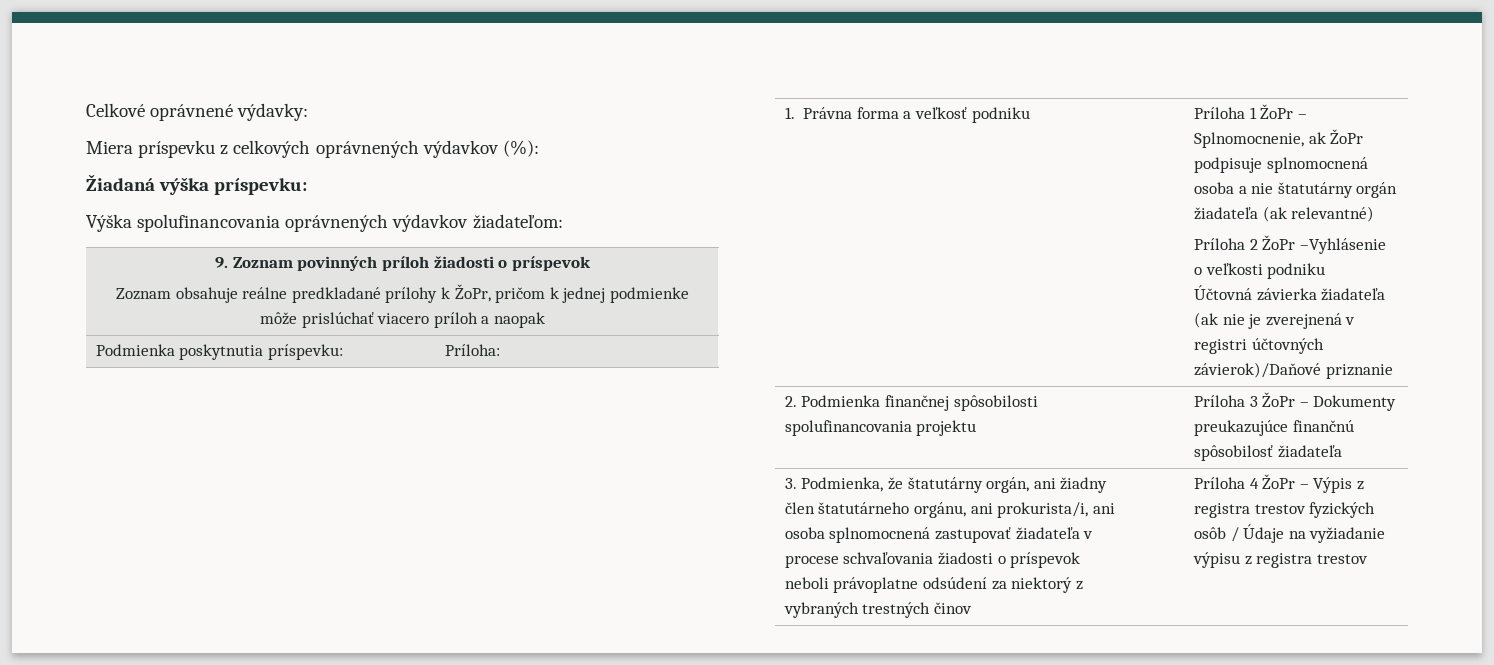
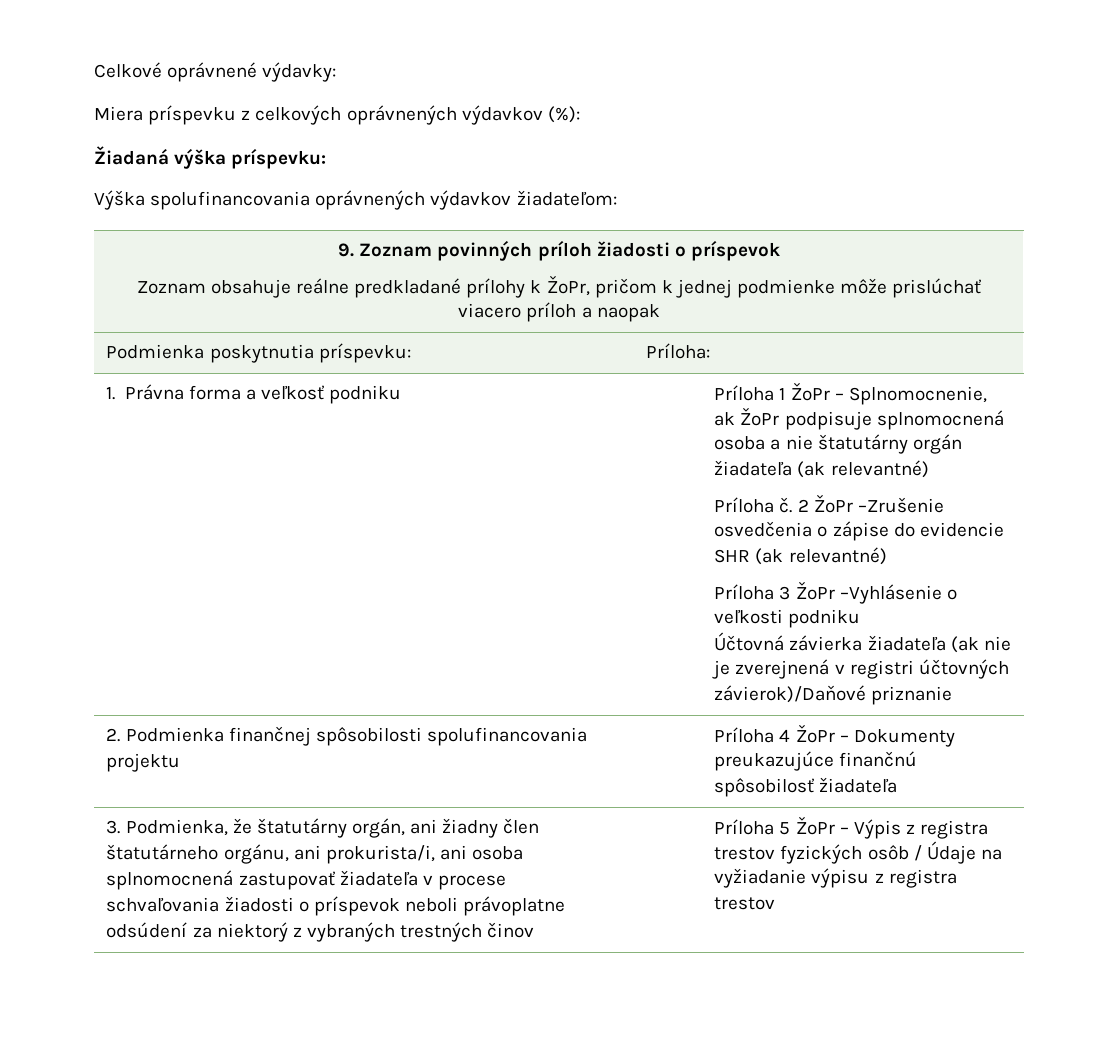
(1246, 244) none -> [779,497,793,513] č.
(1296, 242) none -> [857,497,944,513] [714,521,1004,541] [714,547,887,565] [714,581,835,600] –Zrušenie osvedčenia o zápise do evidencie SHR (ak relevantné) // Príloha 3 ŽoPr
[1249,396,1258,407] 3 -> [779,729,791,742] 4
[1249,478,1259,489] 4 -> [779,822,791,835] 5

